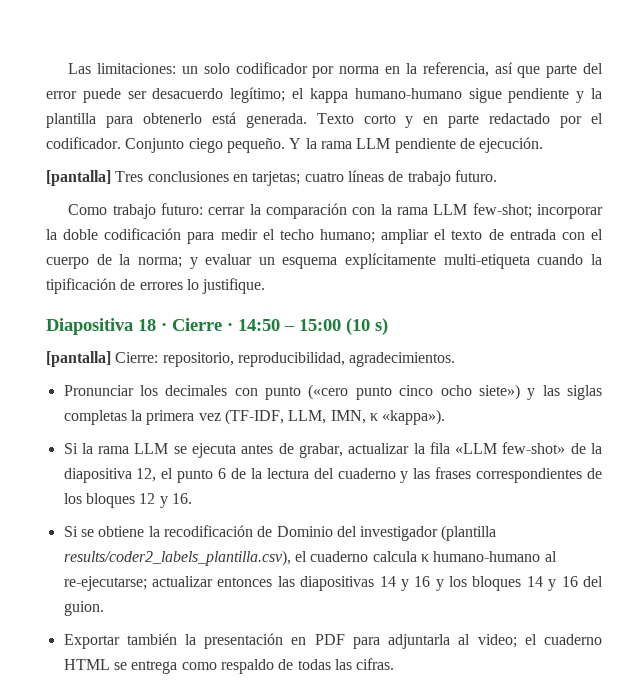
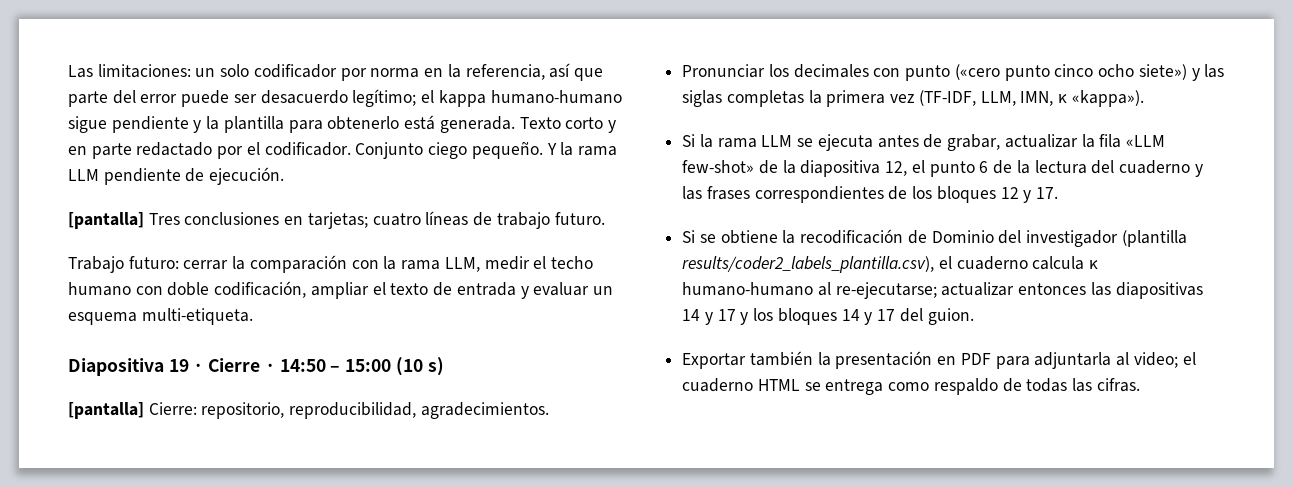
[68,204,156,219] Como trabajo -> [68,256,124,273] Trabajo
[433,203,603,219] [46,228,375,244] LLM few-shot; incorporar la doble codificación para medir el techo humano; -> [444,256,593,272] [68,281,307,298] LLM, medir el techo humano con doble codificación,
[561,229,604,240] [46,253,602,269] [46,278,266,294] con el cuerpo de la norma; y evaluar un esquema explícitamente multi-etiqueta cuando la tipificación de errores lo justifique. -> [520,282,613,299] [68,308,253,325] y evaluar un esquema multi-etiqueta.
[138,319,156,331] 18 -> [168,359,189,372] 19
[171,493,192,504] 16. -> [1036,187,1059,199] 17.
[414,576,431,587] 16 -> [717,309,736,321] 17
[561,576,578,587] 16 -> [877,309,896,321] 17

